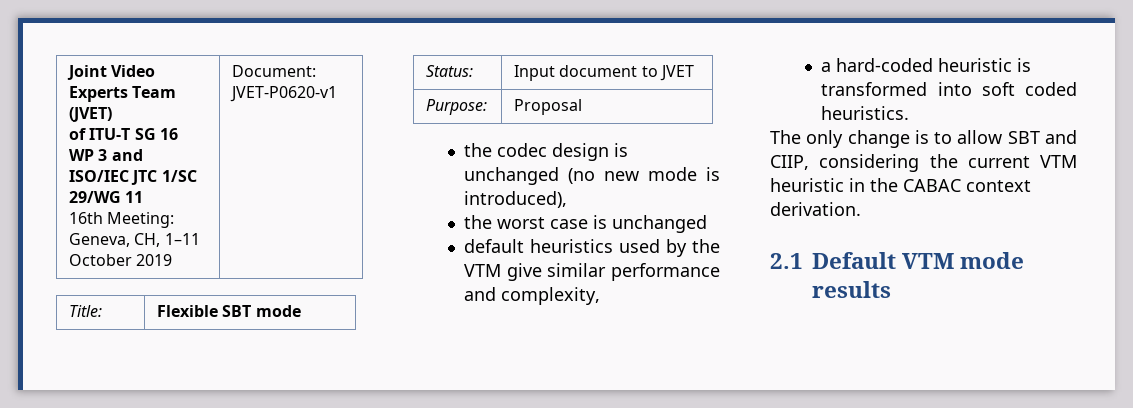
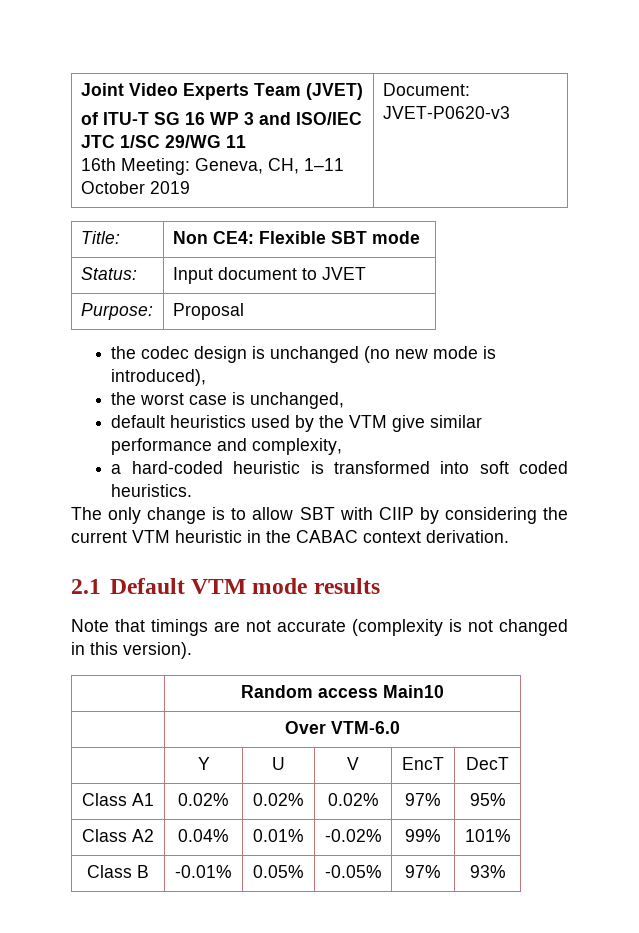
[230,86,338,102] JVET-P0620-v1 -> [382,106,510,119] JVET-P0620-v3
(103, 311) none -> [172,231,254,244] Non CE4:
[612,215,708,233] unchanged -> [250,392,345,409] unchanged,
[1045,130,1077,144] [770,155,809,170] and CIIP, -> [339,507,439,524] with CIIP by
(891, 289) none -> [71,619,568,636] [71,642,192,659] [241,685,444,698] [285,721,400,734] [197,757,210,770] [272,757,285,770] [347,757,359,770] [402,757,444,770] [466,757,509,770] [82,793,154,806] [178,793,229,806] [253,793,304,806] [327,793,379,806] [405,793,441,806] [469,793,506,806] [82,829,154,842] [178,829,229,842] [253,829,304,842] [324,829,382,842] [405,829,441,842] [464,829,511,842] [87,865,149,878] [175,865,232,878] [253,865,304,878] [324,865,382,878] [405,865,441,878] [469,865,506,878] // Note that timings are not accurate (complexity is not changed in this version). // | Random access Main10 // | Over VTM-6.0 // | Y | U | V | EncT | DecT // Class A1 | 0.02% | 0.02% | 0.02% | 97% | 95% // Class A2 | 0.04% | 0.01% | -0.02% | 99% | 101% // Class B | -0.01% | 0.05% | -0.05% | 97% | 93%

